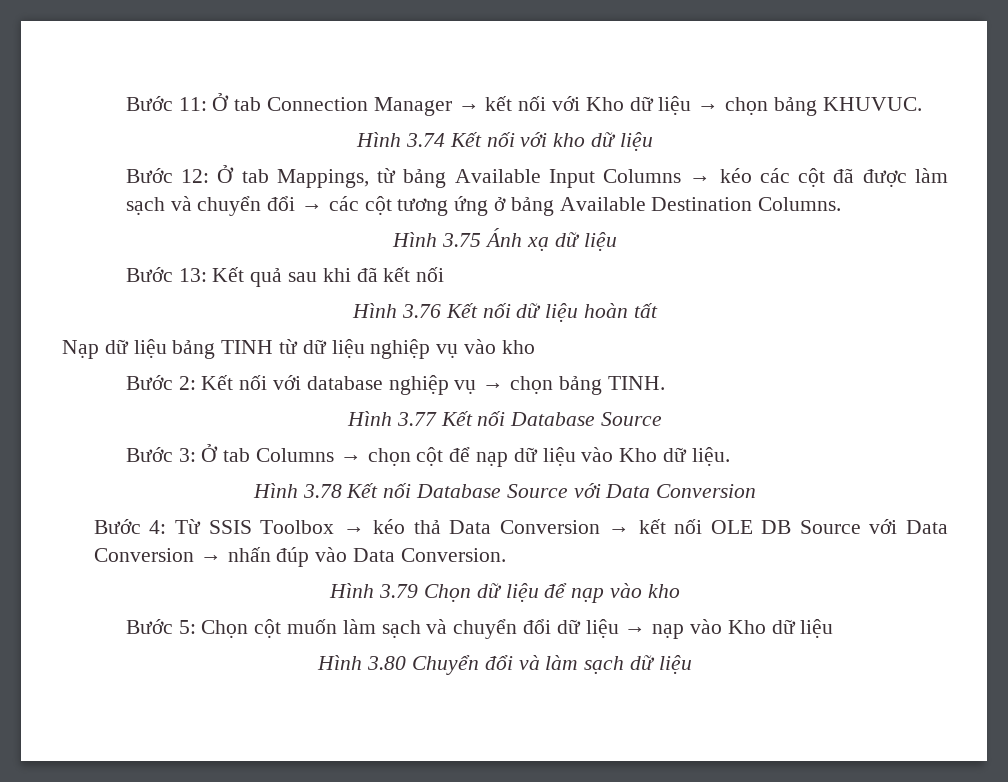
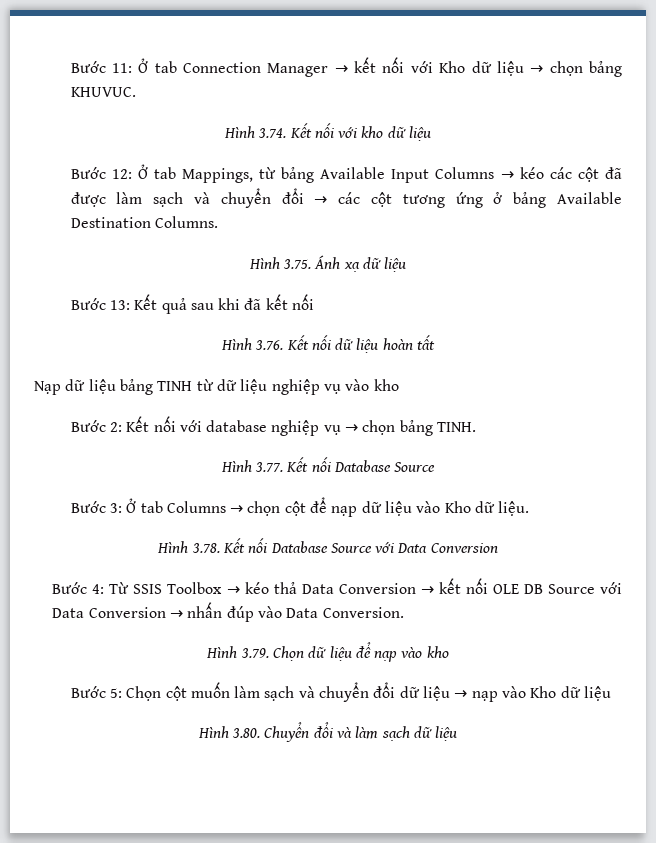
[405,133,445,147] 3.74 -> [258,128,287,138] 3.74.
[442,233,482,247] 3.75 -> [283,259,312,269] 3.75.
[401,304,441,318] 3.76 -> [255,340,284,350] 3.76.
[396,412,437,426] 3.77 -> [255,462,284,472] 3.77.
[302,484,342,498] 3.78 -> [191,543,220,553] 3.78.
[379,584,419,598] 3.79 -> [240,648,269,658] 3.79.
[367,656,407,670] 3.80 -> [232,728,261,738] 3.80.

